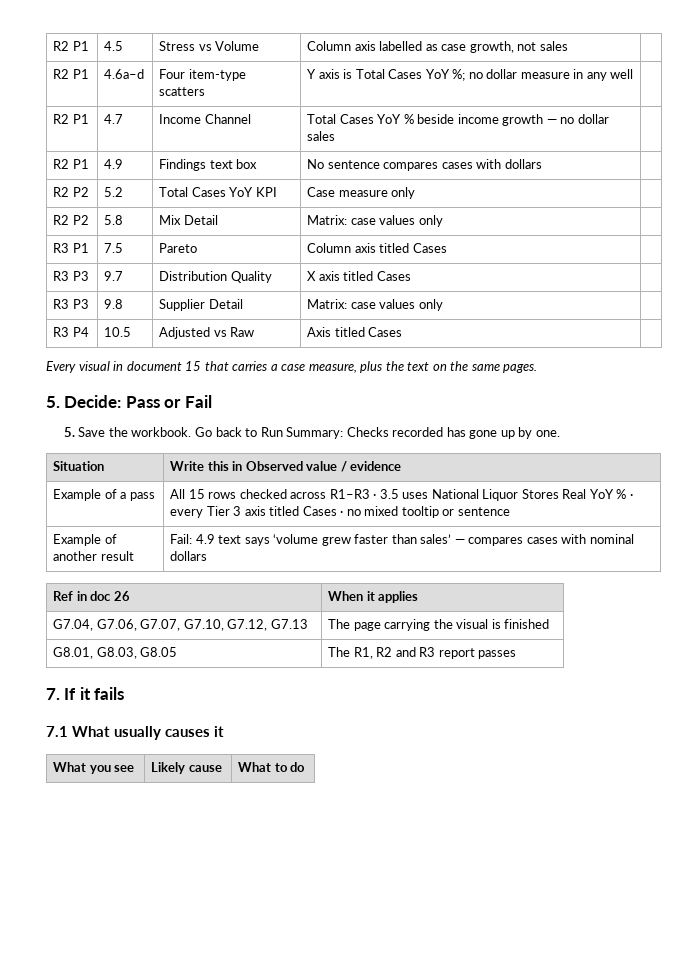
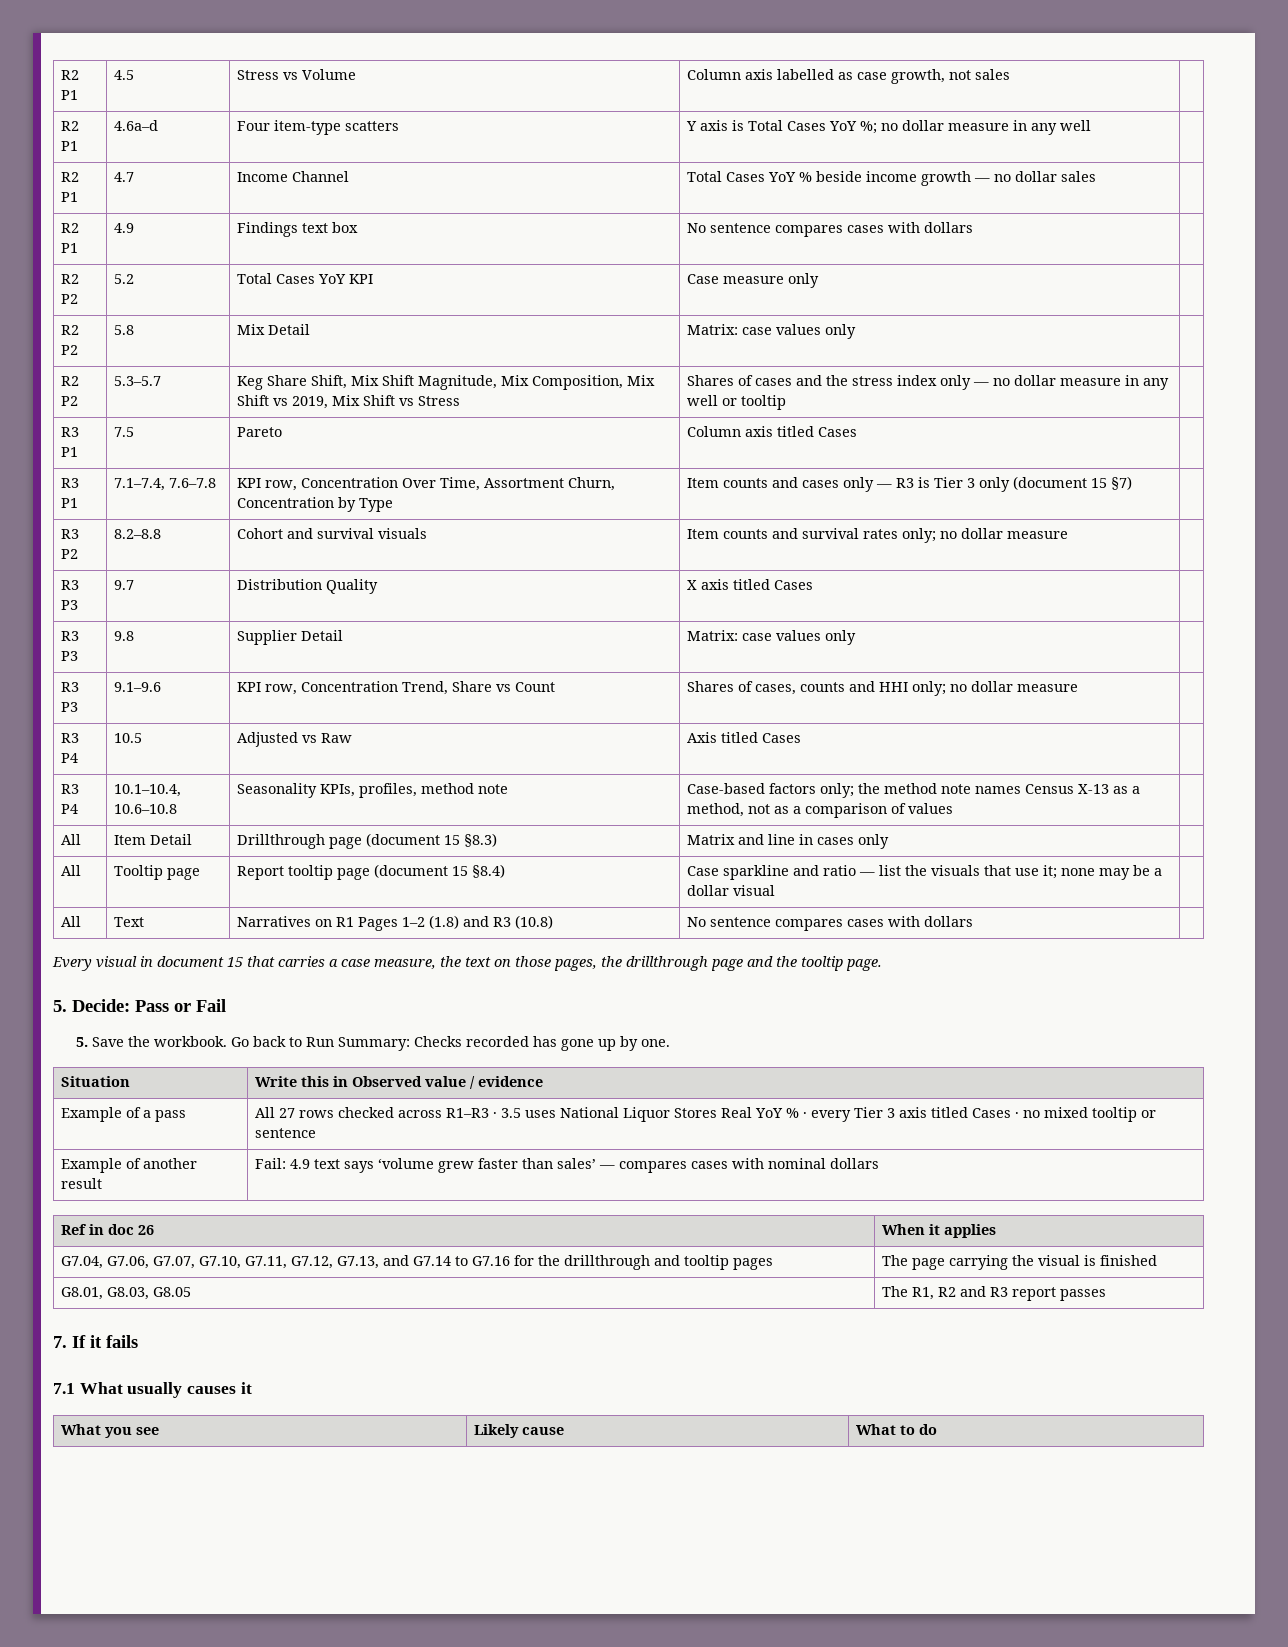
(443, 221) none -> [61,376,80,386] [61,396,79,406] [114,376,162,386] [237,375,656,390] [237,395,461,409] [687,375,1170,390] [687,395,787,410] // R2 P2 | 5.3–5.7 | Keg Share Shift, Mix Shift Magnitude, Mix Composition, Mix Shift vs 2019, Mix Shift vs Stress | Shares of cases and the stress index only — no dollar measure in any well or tooltip |
(447, 248) none -> [61,478,80,488] [61,498,79,508] [114,478,217,491] [237,477,616,491] [237,497,394,512] [687,476,1133,492] [61,529,80,539] [61,549,79,559] [114,529,162,539] [237,528,428,539] [687,528,1069,543] // R3 P1 | 7.1–7.4, 7.6–7.8 | KPI row, Concentration Over Time, Assortment Churn, Concentration by Type | Item counts and cases only — R3 is Tier 3 only (document 15 §7) | // R3 P2 | 8.2–8.8 | Cohort and survival visuals | Item counts and survival rates only; no dollar measure |
(443, 305) none -> [61,682,80,692] [61,702,79,712] [114,682,162,692] [237,681,556,695] [687,681,1079,696] // R3 P3 | 9.1–9.6 | KPI row, Concentration Trend, Share vs Count | Shares of cases, counts and HHI only; no dollar measure |
(403, 332) none -> [61,784,80,794] [61,804,79,814] [114,784,182,797] [114,804,178,814] [237,783,509,798] [687,783,1141,798] [687,803,954,818] [61,834,82,845] [114,834,193,845] [237,833,498,849] [687,834,890,849] [61,865,82,876] [114,865,201,880] [237,864,506,880] [687,865,1163,880] [687,885,776,896] [61,916,82,927] [114,917,145,927] [237,915,554,931] [687,916,974,931] // R3 P4 | 10.1–10.4, 10.6–10.8 | Seasonality KPIs, profiles, method note | Case-based factors only; the method note names Census X-13 as a method, not as a comparison of values | // All | Item Detail | Drillthrough page (document 15 §8.3) | Matrix and line in cases only | // All | Tooltip page | Report tooltip page (document 15 §8.4) | Case sparkline and ratio — list the visuals that use it; none may be a dollar visual | // All | Text | Narratives on R1 Pages 1–2 (1.8) and R3 (10.8) | No sentence compares cases with dollars |
[360,361,383,373] plus -> (436, 964) none
[450,361,538,373] the same pages. -> [515,956,882,971] those pages, the drillthrough page and the tooltip page.
[188,489,205,499] 15 -> [279,1108,296,1118] 27
[227,619,308,631] G7.12, G7.13 -> [245,1255,774,1270] G7.11, G7.12, G7.13, and G7.14 to G7.16 for the drillthrough and tooltip pages

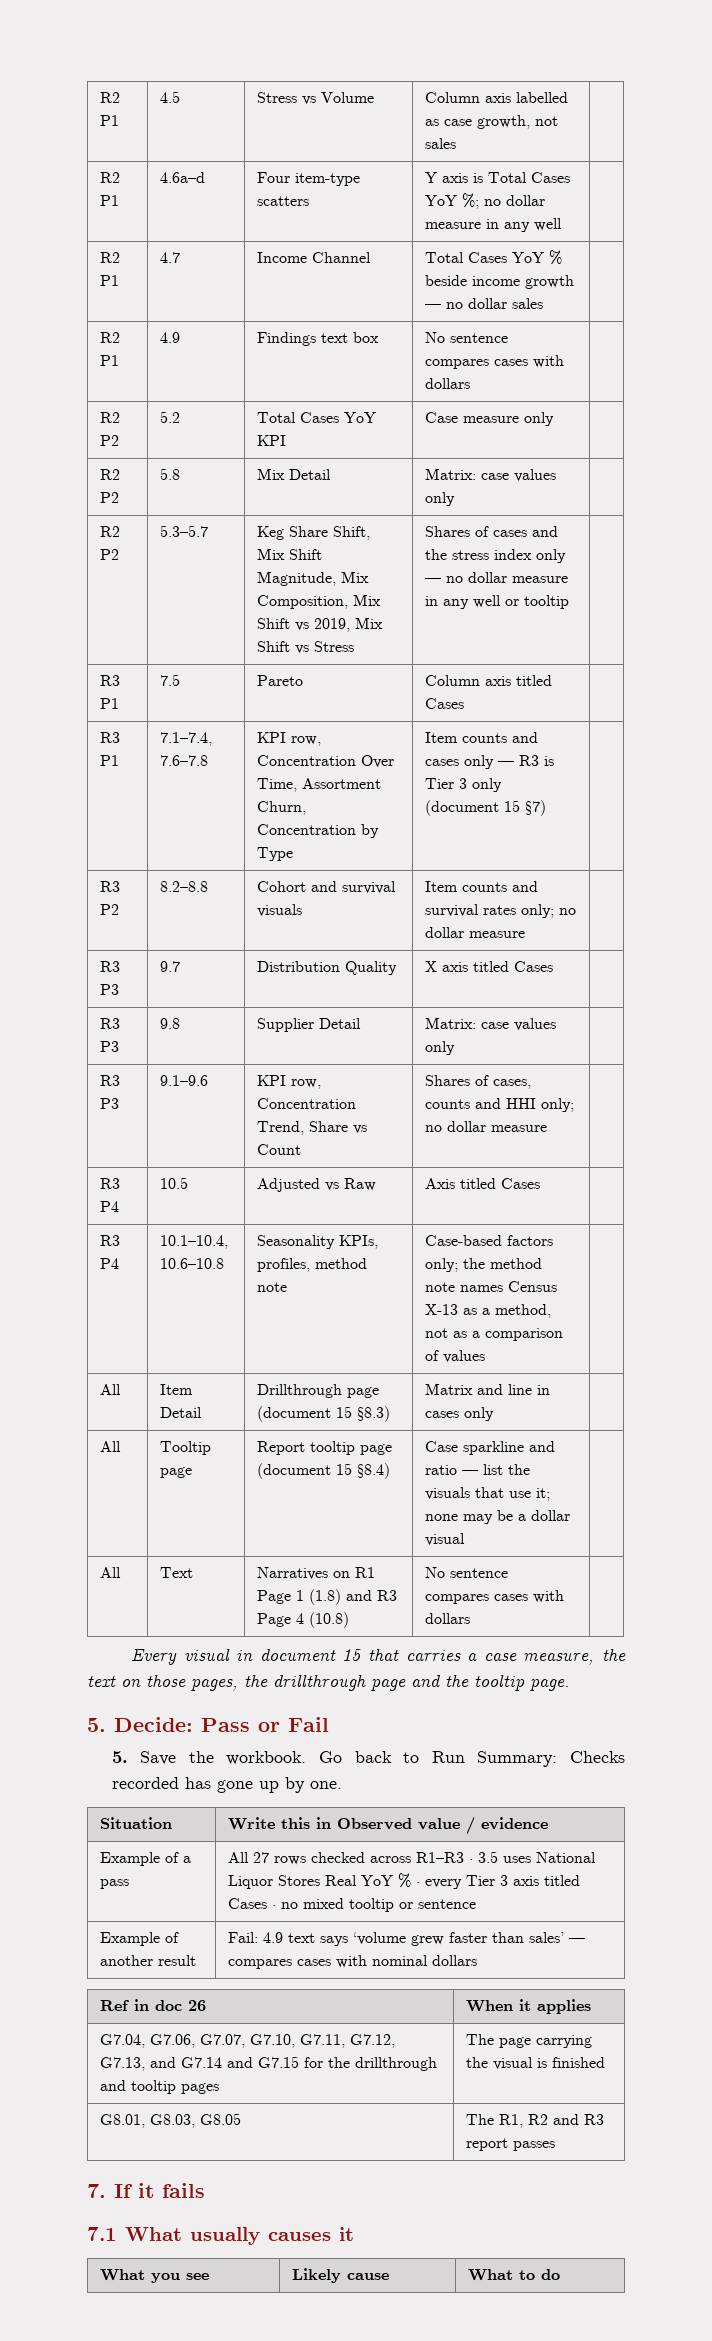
[358,917,426,931] Pages 1–2 -> [257,1590,305,1604] Page 1
(512, 922) none -> [257,1613,305,1627] Page 4
[455,1256,511,1266] to G7.16 -> [227,2056,300,2068] and G7.15

